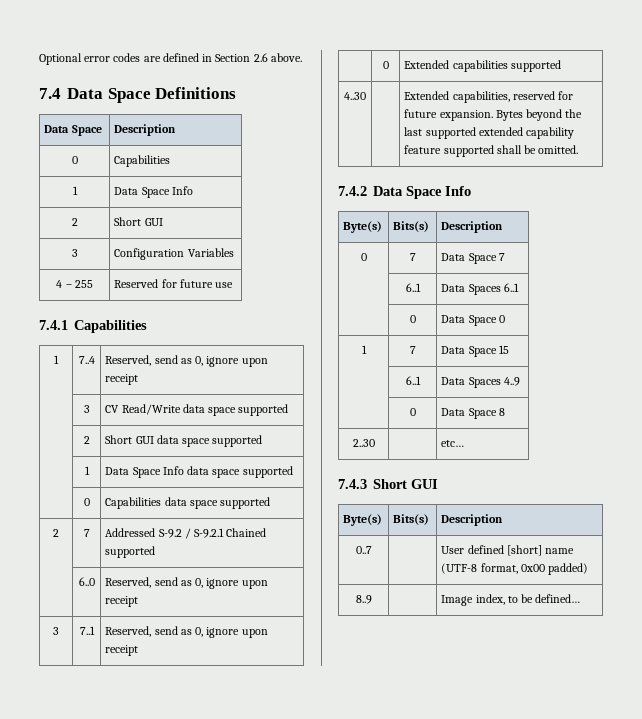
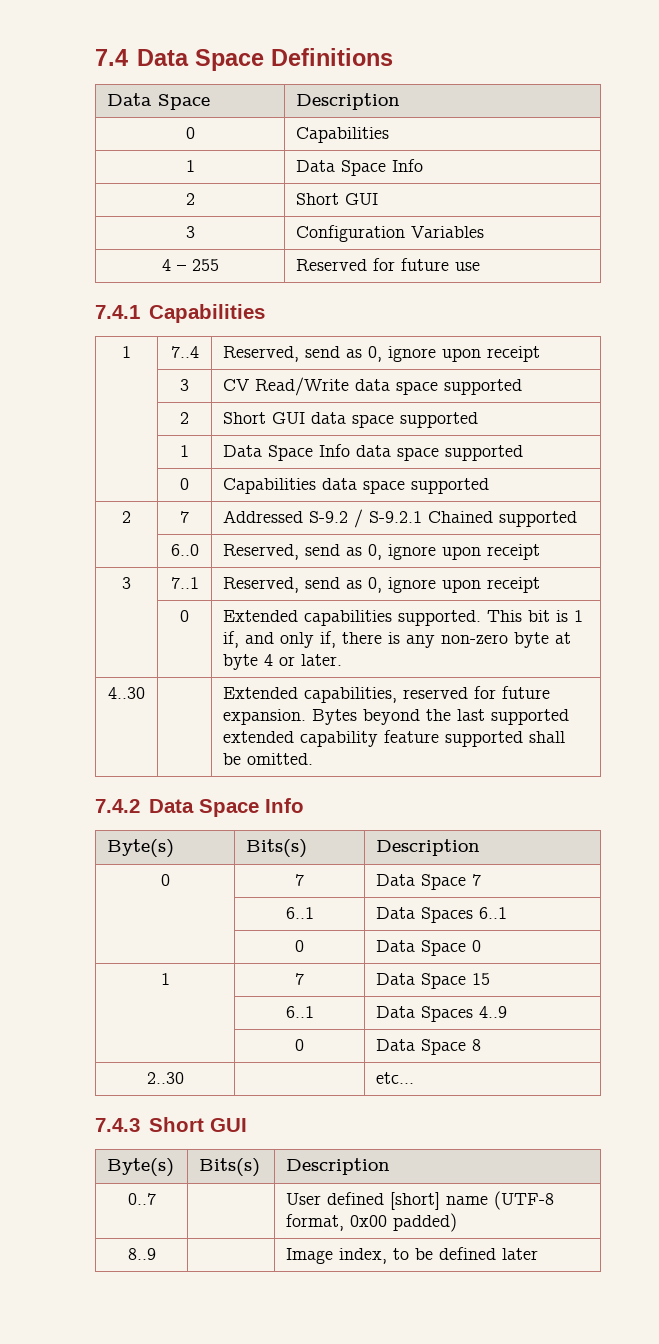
[39,53,302,65] Optional error codes are defined in Section 2.6 above. // -> (95, 57) none
[510,60,561,72] supported -> [398,610,584,626] [223,631,572,648] [223,654,343,670] supported. This bit is 1 if, and only if, there is any non-zero byte at byte 4 or later.
[535,594,581,603] defined… -> [439,1247,539,1260] defined later

